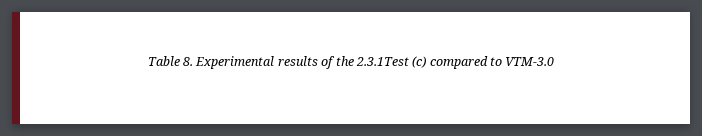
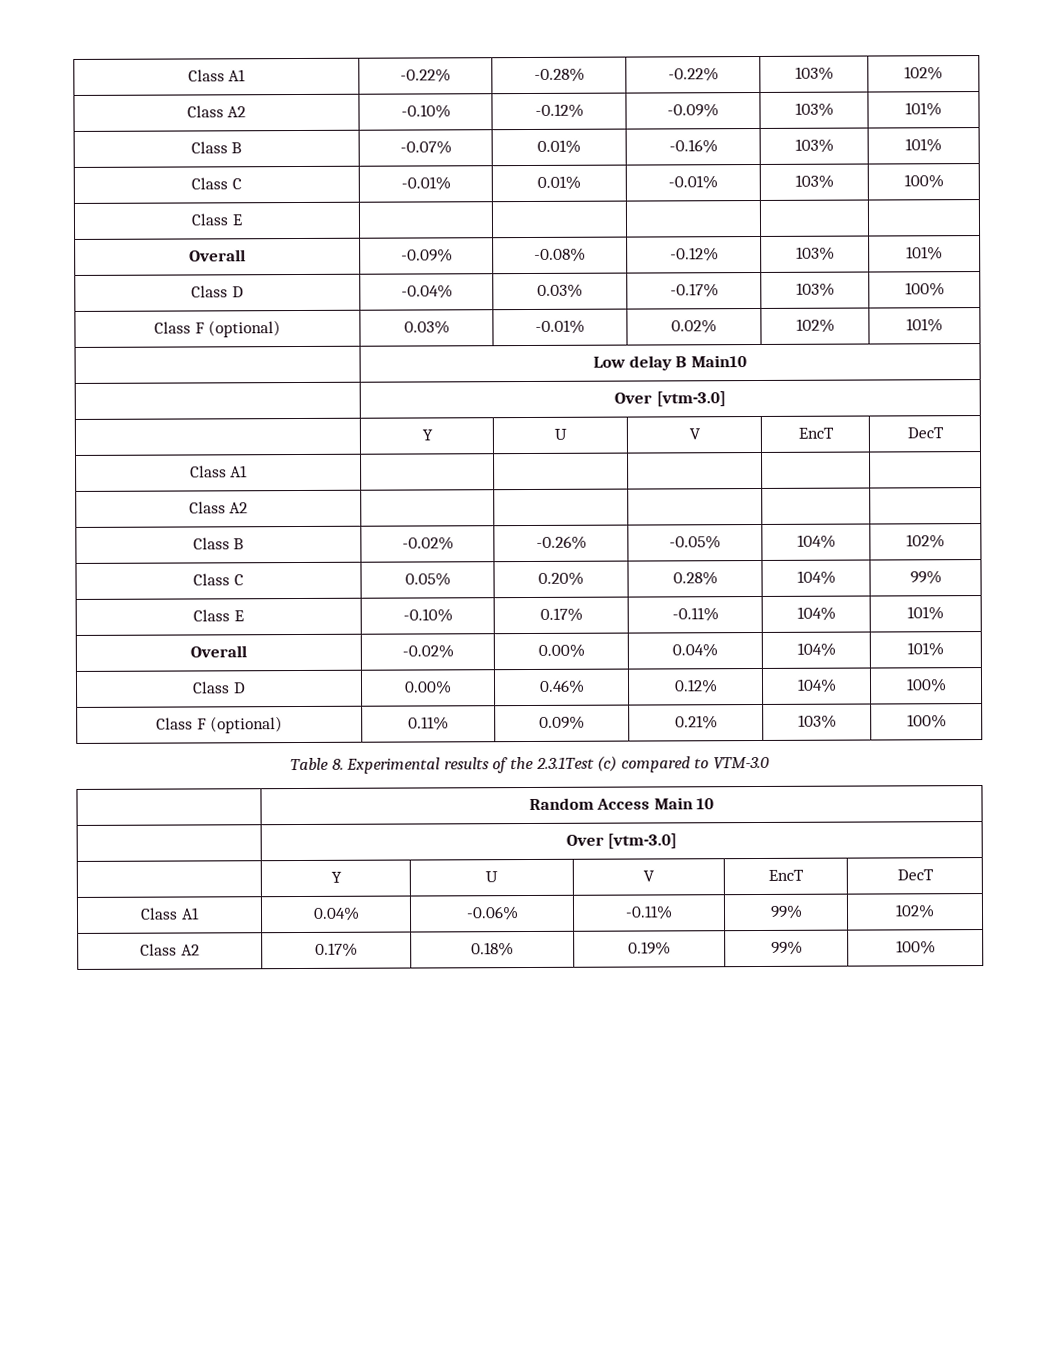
(147, 61) none -> [187,69,247,82] [400,68,451,83] [533,67,585,82] [667,67,719,82] [794,66,834,81] [904,66,943,81] [186,105,247,118] [400,104,451,119] [534,103,584,118] [667,103,719,118] [794,102,834,117] [905,102,942,117] [190,141,243,154] [399,140,452,155] [537,139,581,154] [668,139,718,154] [794,138,834,153] [905,138,942,153] [191,177,242,190] [400,176,451,191] [537,175,581,190] [668,175,718,190] [794,174,834,189] [903,174,944,189] [191,213,242,226] [189,249,246,262] [400,248,453,263] [534,247,586,262] [669,247,719,262] [795,246,835,261] [906,246,943,261] [191,285,244,298] [400,284,453,299] [537,283,583,298] [669,283,719,298] [795,282,835,297] [904,282,945,297] [153,320,282,338] [403,320,450,335] [535,319,585,334] [671,319,717,334] [795,318,835,333] [906,318,943,333] [593,355,747,371] [614,391,726,407] [421,429,433,441] [553,428,567,440] [688,428,701,440] [797,427,834,439] [906,427,944,439] [189,465,249,478] [188,501,249,514] [192,537,245,550] [401,536,454,551] [535,535,587,550] [669,535,721,550] [796,534,836,549] [906,534,945,549] [193,573,244,586] [404,572,451,587] [538,571,584,586] [672,571,718,586] [796,570,836,585] [909,570,942,585] [193,609,244,622] [402,608,453,623] [539,607,583,622] [671,607,719,622] [796,606,836,621] [907,606,944,621] [190,645,247,658] [401,644,454,659] [537,643,585,658] [672,643,718,658] [796,642,836,657] [907,642,944,657] [192,681,246,694] [404,680,452,695] [538,679,585,694] [673,679,718,694] [796,678,837,693] [905,678,947,693] [155,716,284,734] [408,716,449,731] [539,715,585,730] [674,715,718,730] [797,714,837,729] [906,714,947,729] Class A1 | -0.22% | -0.28% | -0.22% | 103% | 102% // Class A2 | -0.10% | -0.12% | -0.09% | 103% | 101% // Class B | -0.07% | 0.01% | -0.16% | 103% | 101% // Class C | -0.01% | 0.01% | -0.01% | 103% | 100% // Class E | | | | | // Overall | -0.09% | -0.08% | -0.12% | 103% | 101% // Class D | -0.04% | 0.03% | -0.17% | 103% | 100% // Class F (optional) | 0.03% | -0.01% | 0.02% | 102% | 101% // | Low delay B Main10 // | Over [vtm-3.0] // | Y | U | V | EncT | DecT // Class A1 | | | | | // Class A2 | | | | | // Class B | -0.02% | -0.26% | -0.05% | 104% | 102% // Class C | 0.05% | 0.20% | 0.28% | 104% | 99% // Class E | -0.10% | 0.17% | -0.11% | 104% | 101% // Overall | -0.02% | 0.00% | 0.04% | 104% | 101% // Class D | 0.00% | 0.46% | 0.12% | 104% | 100% // Class F (optional) | 0.11% | 0.09% | 0.21% | 103% | 100% //
(555, 61) none -> [528,797,715,811] [565,833,678,849] [330,871,342,883] [485,871,498,883] [643,870,655,882] [768,869,804,881] [896,869,934,881] [140,907,200,920] [312,906,360,921] [465,906,519,921] [625,905,673,920] [769,904,803,919] [895,904,935,919] [140,943,200,956] [315,942,358,957] [471,942,514,957] [628,941,671,956] [770,940,803,955] [895,940,936,955] // | Random Access Main 10 // | Over [vtm-3.0] // | Y | U | V | EncT | DecT // Class A1 | 0.04% | -0.06% | -0.11% | 99% | 102% // Class A2 | 0.17% | 0.18% | 0.19% | 99% | 100%

